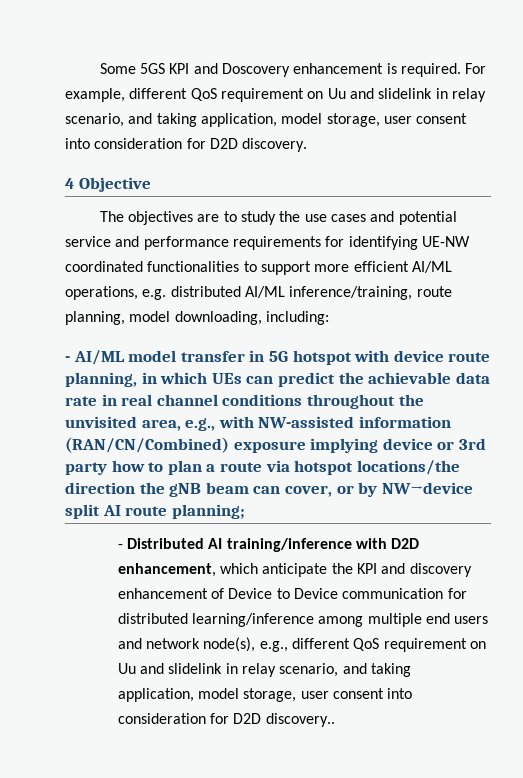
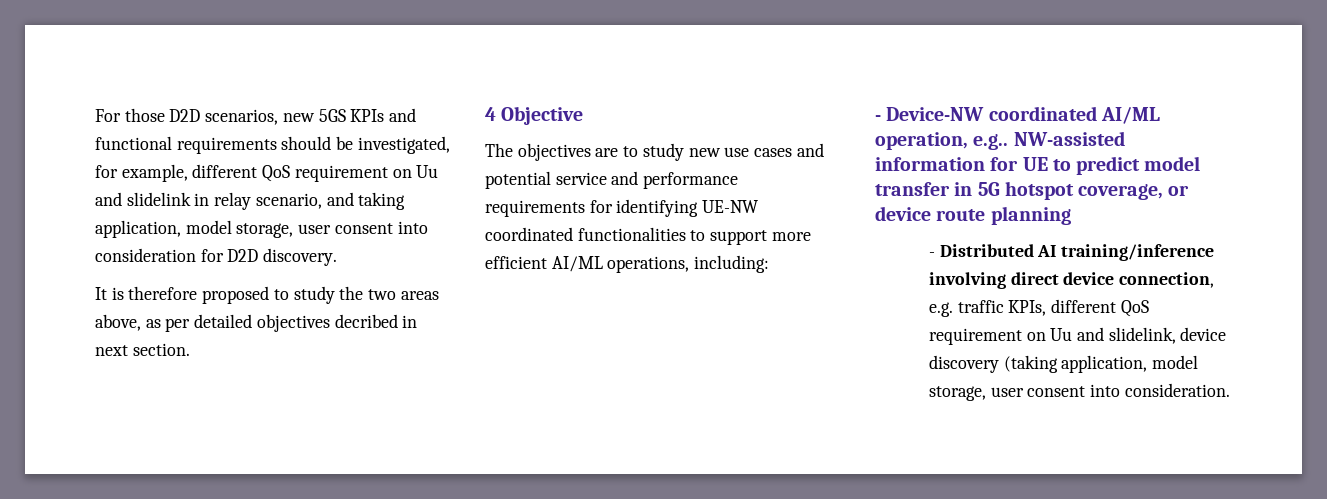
[99,63,487,77] Some 5GS KPI and Doscovery enhancement is required. For -> [95,108,417,125] [95,136,450,154] [95,165,118,178] For those D2D scenarios, new 5GS KPIs and functional requirements should be investigated, for
(308, 145) none -> [95,286,439,304] [95,314,418,332] [95,343,190,356] // It is therefore proposed to study the two areas above, as per detailed objectives decribed in next section.
[279,211,301,222] the -> [688,148,721,157] new
[142,286,452,300] [65,311,329,325] [65,350,125,365] e.g. distributed AI/ML inference/training, route planning, model downloading, including: // - AI/ML -> [694,255,770,273] [875,106,1160,124] [875,131,1125,150] [875,156,1141,175] including: // - Device-NW coordinated AI/ML operation, e.g.. NW-assisted information for UE to predict
[354,350,491,362] [65,372,490,387] [65,394,424,409] [65,416,451,431] [65,437,486,453] [65,460,460,475] [65,482,473,497] [65,504,245,519] [117,538,420,552] [117,563,472,577] [117,588,467,599] [117,613,489,627] [117,637,487,652] [117,663,412,677] [117,688,413,702] [117,713,335,727] with device route planning, in which UEs can predict the achievable data rate in real channel conditions throughout the unvisited area, e.g., with NW-assisted information (RAN/CN/Combined) exposure implying device or 3rd party how to plan a route via hotspot locations/the direction the gNB beam can cover, or by NW→device split AI route planning; // - Distributed AI training/inference with D2D enhancement, which anticipate the KPI and discovery enhancement of Device to Device communication for distributed learning/inference among multiple end users and network node(s), e.g., different QoS requirement on Uu and slidelink in relay scenario, and taking application, model storage, user consent into consideration for D2D discovery.. -> [1078,184,1190,200] [875,206,1071,225] [928,244,1214,261] [928,272,1214,289] [928,299,1149,317] [928,327,1227,345] [928,355,1198,373] [928,383,1230,401] coverage, or device route planning // - Distributed AI training/inference involving direct device connection, e.g. traffic KPIs, different QoS requirement on Uu and slidelink, device discovery (taking application, model storage, user consent into consideration.

